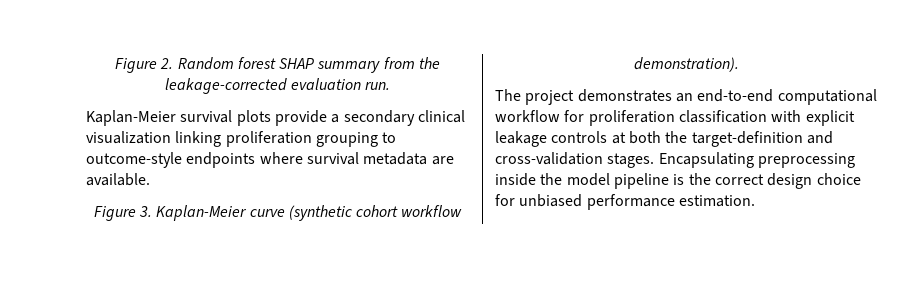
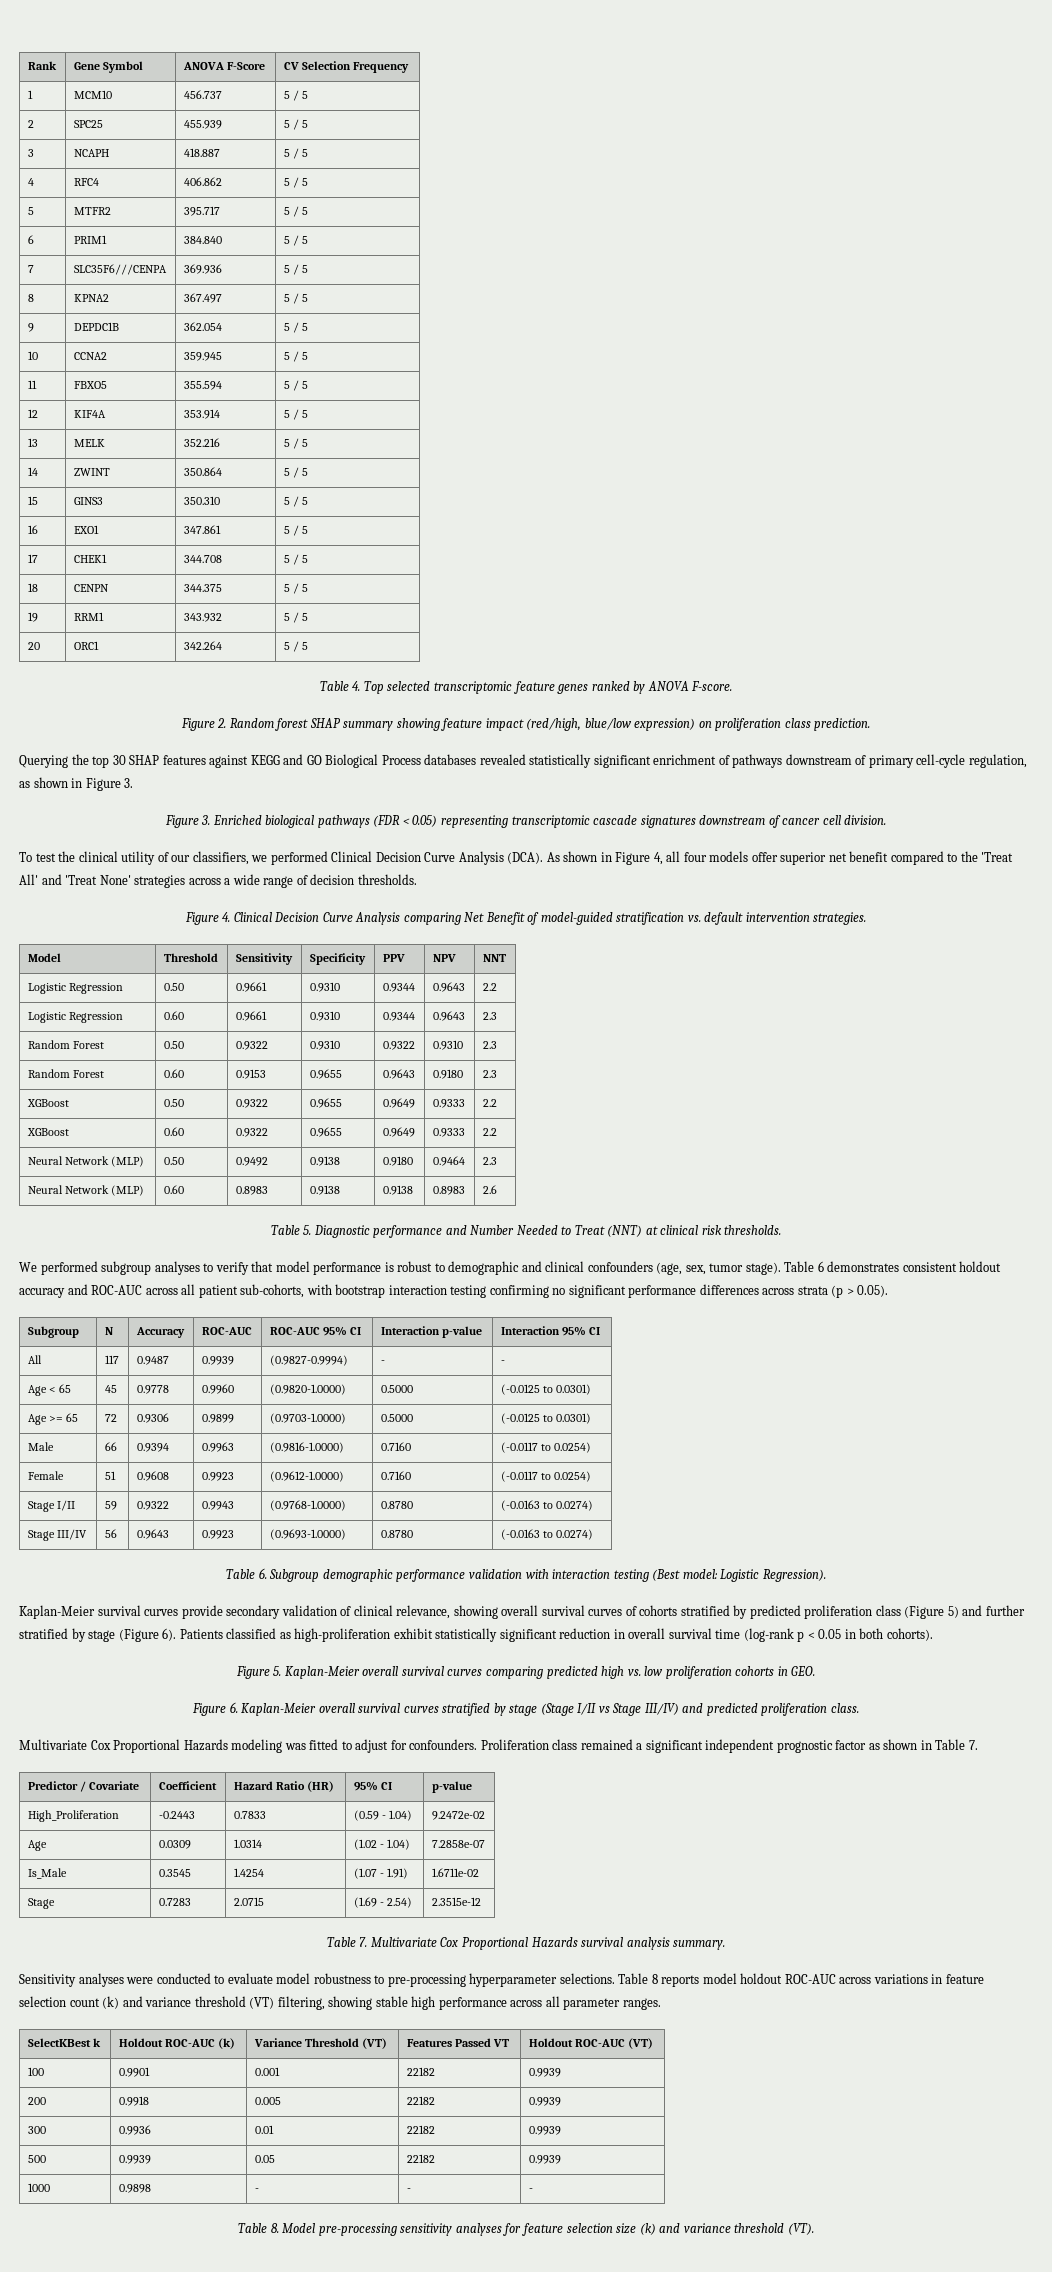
(114, 65) none -> [27,61,57,70] [73,61,143,73] [182,62,265,70] [283,61,409,73] [27,90,33,99] [73,90,112,99] [183,90,222,99] [283,90,308,101] [27,120,34,128] [73,120,103,128] [183,120,222,129] [283,119,308,130] [27,149,34,157] [73,149,109,157] [183,148,220,157] [283,148,308,159] [27,178,34,186] [73,178,99,186] [183,177,222,186] [283,177,308,188] [27,207,34,215] [73,207,111,215] [183,206,220,216] [283,206,308,217] [27,235,34,244] [73,235,107,244] [183,236,222,244] [283,235,308,246] [27,265,34,273] [73,264,167,275] [183,264,222,274] [283,264,308,275] [27,294,34,302] [73,294,109,302] [183,293,222,303] [283,293,308,304] [27,323,34,332] [73,322,119,331] [183,322,222,331] [283,322,308,333] [27,351,38,360] [73,352,107,360] [183,352,222,361] [283,351,308,362] [27,380,37,389] [73,381,107,389] [183,381,222,390] [283,380,308,391] [27,409,38,418] [73,410,106,418] [183,409,220,419] [283,409,308,420] [27,438,38,447] [73,439,105,447] [183,438,220,447] [283,438,308,449] [27,467,38,476] [73,468,110,476] [183,467,222,476] [283,467,308,478] [27,496,38,505] [73,497,103,505] [183,496,220,505] [283,496,308,507] [27,525,38,534] [73,525,99,534] [183,525,221,534] [283,525,308,536] [27,554,38,563] [73,554,107,563] [183,555,222,563] [283,554,308,565] [27,583,38,592] [73,584,109,592] [183,584,222,592] [283,583,308,594] [27,612,38,622] [73,612,104,621] [183,613,222,622] [283,612,308,623] [27,642,40,650] [73,641,99,650] [183,641,222,650] [283,641,308,652] [319,681,733,694] Rank | Gene Symbol | ANOVA F-Score | CV Selection Frequency // 1 | MCM10 | 456.737 | 5 / 5 // 2 | SPC25 | 455.939 | 5 / 5 // 3 | NCAPH | 418.887 | 5 / 5 // 4 | RFC4 | 406.862 | 5 / 5 // 5 | MTFR2 | 395.717 | 5 / 5 // 6 | PRIM1 | 384.840 | 5 / 5 // 7 | SLC35F6///CENPA | 369.936 | 5 / 5 // 8 | KPNA2 | 367.497 | 5 / 5 // 9 | DEPDC1B | 362.054 | 5 / 5 // 10 | CCNA2 | 359.945 | 5 / 5 // 11 | FBXO5 | 355.594 | 5 / 5 // 12 | KIF4A | 353.914 | 5 / 5 // 13 | MELK | 352.216 | 5 / 5 // 14 | ZWINT | 350.864 | 5 / 5 // 15 | GINS3 | 350.310 | 5 / 5 // 16 | EXO1 | 347.861 | 5 / 5 // 17 | CHEK1 | 344.708 | 5 / 5 // 18 | CENPN | 344.375 | 5 / 5 // 19 | RRM1 | 343.932 | 5 / 5 // 20 | ORC1 | 342.264 | 5 / 5 // Table 4. Top selected transcriptomic feature genes ranked by ANOVA F-score. //
[383,57,441,69] [164,78,391,94] [86,110,465,126] [86,131,397,147] [86,152,454,168] [86,173,150,186] [93,205,463,221] [634,57,739,72] [495,89,877,105] [495,110,855,126] [495,131,833,147] [495,152,855,168] [495,173,861,189] [495,194,755,210] from the leakage-corrected evaluation run. // Kaplan-Meier survival plots provide a secondary clinical visualization linking proliferation grouping to outcome-style endpoints where survival metadata are available. // Figure 3. Kaplan-Meier curve (synthetic cohort workflow demonstration). // The project demonstrates an end-to-end computational workflow for proliferation classification with explicit leakage controls at both the target-definition and cross-validation stages. Encapsulating preprocessing inside the model pipeline is the correct design choice for unbiased performance estimation. -> [396,718,871,731] [19,754,1027,768] [19,777,134,791] [164,815,887,828] [19,851,1014,865] [19,874,417,888] [184,912,867,925] [27,953,61,962] [163,953,218,962] [235,953,293,965] [309,953,366,965] [382,954,405,962] [432,954,456,962] [482,954,506,962] [27,983,123,994] [163,983,184,991] [235,982,267,992] [309,982,340,992] [382,983,415,992] [432,982,465,992] [482,983,497,991] [27,1012,123,1023] [163,1011,184,1020] [235,1011,267,1021] [309,1011,340,1021] [382,1012,415,1021] [432,1011,465,1021] [482,1012,497,1020] [27,1040,104,1049] [163,1041,184,1049] [235,1041,268,1050] [309,1040,340,1050] [382,1041,415,1050] [432,1040,463,1050] [482,1041,497,1049] [27,1069,104,1078] [163,1069,184,1078] [235,1069,266,1079] [309,1069,342,1079] [382,1069,415,1079] [432,1069,463,1079] [482,1070,497,1078] [26,1099,69,1107] [163,1099,184,1107] [235,1099,268,1108] [309,1098,342,1108] [382,1098,415,1108] [432,1099,465,1108] [482,1099,497,1107] [26,1128,69,1136] [163,1127,184,1136] [235,1128,268,1137] [309,1127,342,1137] [382,1127,415,1137] [432,1128,465,1137] [482,1128,497,1136] [27,1156,144,1167] [163,1157,184,1165] [235,1157,268,1166] [309,1156,340,1166] [382,1156,413,1166] [432,1156,465,1166] [482,1157,497,1165] [27,1185,144,1196] [163,1185,184,1194] [235,1186,268,1195] [309,1185,340,1195] [382,1185,413,1195] [432,1186,465,1195] [482,1185,497,1194] [270,1225,782,1238] [19,1261,1002,1275] [19,1284,889,1298] [27,1326,79,1338] [104,1327,113,1335] [135,1327,185,1338] [201,1327,252,1335] [269,1326,361,1336] [380,1326,482,1338] [500,1326,600,1336] [27,1355,42,1364] [104,1355,119,1364] [136,1356,169,1365] [201,1356,234,1365] [269,1355,348,1366] [380,1360,385,1364] [500,1360,505,1364] [27,1384,71,1396] [104,1385,117,1393] [136,1385,169,1394] [201,1384,234,1394] [269,1384,346,1395] [380,1385,413,1393] [500,1384,591,1395] [27,1413,78,1425] [104,1414,117,1422] [136,1413,169,1423] [201,1414,234,1423] [269,1413,346,1424] [380,1414,413,1422] [500,1413,591,1424] [27,1442,54,1451] [104,1442,117,1451] [136,1443,169,1452] [201,1442,234,1452] [269,1442,344,1453] [380,1442,411,1451] [500,1442,591,1453] [27,1471,64,1480] [104,1471,116,1480] [136,1471,169,1481] [201,1472,234,1481] [269,1471,344,1482] [380,1471,411,1480] [500,1471,591,1482] [27,1500,75,1512] [104,1501,117,1510] [136,1501,169,1510] [201,1501,234,1510] [269,1500,346,1511] [380,1501,413,1509] [500,1500,593,1511] [27,1529,87,1541] [104,1529,117,1538] [136,1529,169,1539] [201,1530,234,1539] [269,1529,346,1540] [380,1530,413,1538] [500,1529,593,1540] [226,1568,826,1582] [19,1605,1025,1619] [19,1628,933,1642] [235,1666,816,1679] [192,1702,859,1716] [19,1739,978,1753] [27,1781,139,1792] [158,1781,217,1790] [233,1781,334,1792] [353,1781,392,1791] [431,1781,472,1793] [27,1810,119,1822] [158,1811,195,1819] [233,1811,266,1819] [353,1810,412,1821] [431,1811,485,1820] [27,1840,47,1851] [158,1840,191,1849] [233,1839,262,1848] [353,1839,410,1850] [431,1840,485,1848] [27,1868,67,1879] [158,1869,191,1877] [233,1868,264,1877] [353,1868,408,1879] [431,1868,479,1877] [27,1898,55,1909] [158,1898,191,1906] [233,1897,264,1906] [353,1897,412,1908] [431,1897,481,1906] [326,1937,726,1950] [19,1973,984,1987] [19,1996,661,2010] [27,2038,101,2047] [118,2038,235,2049] [253,2038,387,2049] [406,2038,509,2047] [528,2038,653,2049] [27,2067,44,2076] [118,2067,150,2077] [254,2067,280,2076] [406,2067,435,2076] [528,2068,561,2077] [27,2097,46,2105] [118,2096,149,2106] [254,2097,281,2105] [406,2096,435,2105] [528,2097,561,2106] [27,2126,46,2134] [118,2125,151,2135] [254,2125,274,2134] [406,2125,435,2134] [528,2126,561,2135] [27,2155,46,2163] [118,2155,151,2164] [254,2155,275,2163] [406,2154,435,2163] [528,2155,561,2164] [27,2183,50,2192] [118,2184,151,2193] [254,2188,259,2192] [406,2188,411,2192] [528,2188,533,2192] [238,2223,814,2236] showing feature impact (red/high, blue/low expression) on proliferation class prediction. // Querying the top 30 SHAP features against KEGG and GO Biological Process databases revealed statistically significant enrichment of pathways downstream of primary cell-cycle regulation, as shown in Figure 3. // Figure 3. Enriched biological pathways (FDR < 0.05) representing transcriptomic cascade signatures downstream of cancer cell division. // To test the clinical utility of our classifiers, we performed Clinical Decision Curve Analysis (DCA). As shown in Figure 4, all four models offer superior net benefit compared to the 'Treat All' and 'Treat None' strategies across a wide range of decision thresholds. // Figure 4. Clinical Decision Curve Analysis comparing Net Benefit of model-guided stratification vs. default intervention strategies. // Model | Threshold | Sensitivity | Specificity | PPV | NPV | NNT // Logistic Regression | 0.50 | 0.9661 | 0.9310 | 0.9344 | 0.9643 | 2.2 // Logistic Regression | 0.60 | 0.9661 | 0.9310 | 0.9344 | 0.9643 | 2.3 // Random Forest | 0.50 | 0.9322 | 0.9310 | 0.9322 | 0.9310 | 2.3 // Random Forest | 0.60 | 0.9153 | 0.9655 | 0.9643 | 0.9180 | 2.3 // XGBoost | 0.50 | 0.9322 | 0.9655 | 0.9649 | 0.9333 | 2.2 // XGBoost | 0.60 | 0.9322 | 0.9655 | 0.9649 | 0.9333 | 2.2 // Neural Network (MLP) | 0.50 | 0.9492 | 0.9138 | 0.9180 | 0.9464 | 2.3 // Neural Network (MLP) | 0.60 | 0.8983 | 0.9138 | 0.9138 | 0.8983 | 2.6 // Table 5. Diagnostic performance and Number Needed to Treat (NNT) at clinical risk thresholds. // We performed subgroup analyses to verify that model performance is robust to demographic and clinical confounders (age, sex, tumor stage). Table 6 demonstrates consistent holdout accuracy and ROC-AUC across all patient sub-cohorts, with bootstrap interaction testing confirming no significant performance differences across strata (p > 0.05). // Subgroup | N | Accuracy | ROC-AUC | ROC-AUC 95% CI | Interaction p-value | Interaction 95% CI // All | 117 | 0.9487 | 0.9939 | (0.9827-0.9994) | - | - // Age < 65 | 45 | 0.9778 | 0.9960 | (0.9820-1.0000) | 0.5000 | (-0.0125 to 0.0301) // Age >= 65 | 72 | 0.9306 | 0.9899 | (0.9703-1.0000) | 0.5000 | (-0.0125 to 0.0301) // Male | 66 | 0.9394 | 0.9963 | (0.9816-1.0000) | 0.7160 | (-0.0117 to 0.0254) // Female | 51 | 0.9608 | 0.9923 | (0.9612-1.0000) | 0.7160 | (-0.0117 to 0.0254) // Stage I/II | 59 | 0.9322 | 0.9943 | (0.9768-1.0000) | 0.8780 | (-0.0163 to 0.0274) // Stage III/IV | 56 | 0.9643 | 0.9923 | (0.9693-1.0000) | 0.8780 | (-0.0163 to 0.0274) // Table 6. Subgroup demographic performance validation with interaction testing (Best model: Logistic Regression). // Kaplan-Meier survival curves provide secondary validation of clinical relevance, showing overall survival curves of cohorts stratified by predicted proliferation class (Figure 5) and further stratified by stage (Figure 6). Patients classified as high-proliferation exhibit statistically significant reduction in overall survival time (log-rank p < 0.05 in both cohorts). // Figure 5. Kaplan-Meier overall survival curves comparing predicted high vs. low proliferation cohorts in GEO. // Figure 6. Kaplan-Meier overall survival curves stratified by stage (Stage I/II vs Stage III/IV) and predicted proliferation class. // Multivariate Cox Proportional Hazards modeling was fitted to adjust for confounders. Proliferation class remained a significant independent prognostic factor as shown in Table 7. // Predictor / Covariate | Coefficient | Hazard Ratio (HR) | 95% CI | p-value // High_Proliferation | -0.2443 | 0.7833 | (0.59 - 1.04) | 9.2472e-02 // Age | 0.0309 | 1.0314 | (1.02 - 1.04) | 7.2858e-07 // Is_Male | 0.3545 | 1.4254 | (1.07 - 1.91) | 1.6711e-02 // Stage | 0.7283 | 2.0715 | (1.69 - 2.54) | 2.3515e-12 // Table 7. Multivariate Cox Proportional Hazards survival analysis summary. // Sensitivity analyses were conducted to evaluate model robustness to pre-processing hyperparameter selections. Table 8 reports model holdout ROC-AUC across variations in feature selection count (k) and variance threshold (VT) filtering, showing stable high performance across all parameter ranges. // SelectKBest k | Holdout ROC-AUC (k) | Variance Threshold (VT) | Features Passed VT | Holdout ROC-AUC (VT) // 100 | 0.9901 | 0.001 | 22182 | 0.9939 // 200 | 0.9918 | 0.005 | 22182 | 0.9939 // 300 | 0.9936 | 0.01 | 22182 | 0.9939 // 500 | 0.9939 | 0.05 | 22182 | 0.9939 // 1000 | 0.9898 | - | - | - // Table 8. Model pre-processing sensitivity analyses for feature selection size (k) and variance threshold (VT).

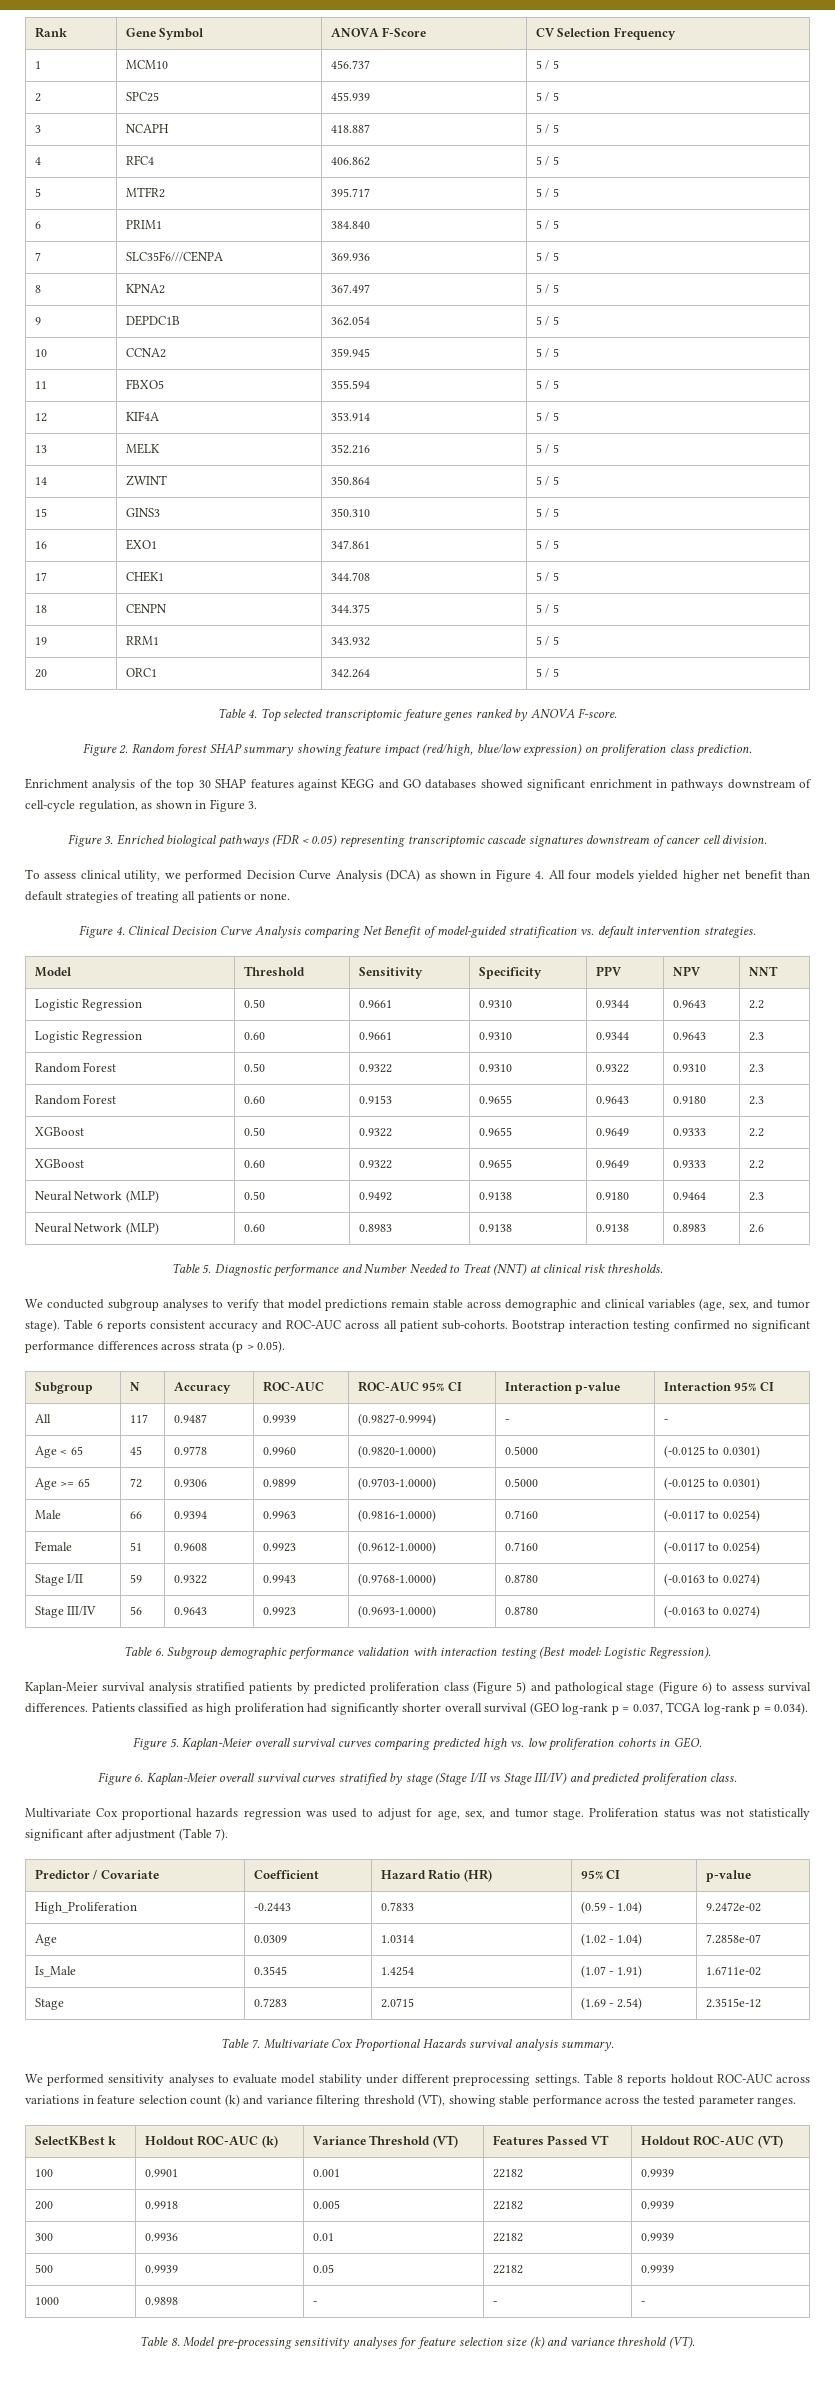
[19,755,68,768] Querying -> [25,778,153,791] Enrichment analysis of
[325,754,592,768] Biological Process databases revealed statistically -> [425,779,523,789] databases showed
[718,755,730,765] of -> [655,779,667,788] in
[868,755,914,768] primary -> (812, 783) none
[35,851,249,865] test the clinical utility of our classifiers, -> [44,870,161,882] assess clinical utility,
[331,851,1014,865] [19,874,417,888] Clinical Decision Curve Analysis (DCA). As shown in Figure 4, all four models offer superior net benefit compared to the 'Treat All' and 'Treat None' strategies across a wide range of decision thresholds. -> [246,869,811,882] [25,891,290,903] Decision Curve Analysis (DCA) as shown in Figure 4. All four models yielded higher net benefit than default strategies of treating all patients or none.
[40,1261,98,1275] performed -> [47,1299,104,1309] conducted
[313,1261,445,1275] performance is robust to -> [325,1299,501,1311] predictions remain stable across
[587,1261,653,1272] confounders -> [648,1299,695,1309] variables
(706, 1270) none -> [753,1299,773,1309] and
[827,1261,1002,1272] demonstrates consistent holdout -> [107,1320,206,1332] reports consistent
[240,1284,549,1298] sub-cohorts, with bootstrap interaction testing confirming -> [441,1320,730,1332] sub-cohorts. Bootstrap interaction testing confirmed
[144,1605,730,1619] curves provide secondary validation of clinical relevance, showing overall survival curves of cohorts stratified -> [148,1682,293,1694] analysis stratified patients
[985,1605,1025,1616] [19,1628,933,1642] further stratified by stage (Figure 6). Patients classified as high-proliferation exhibit statistically significant reduction in overall survival time (log-rank p < 0.05 in both cohorts). -> [554,1681,812,1694] [25,1702,809,1715] pathological stage (Figure 6) to assess survival differences. Patients classified as high proliferation had significantly shorter overall survival (GEO log-rank p = 0.037, TCGA log-rank p = 0.034).
[113,1739,978,1753] Proportional Hazards modeling was fitted to adjust for confounders. Proliferation class remained a significant independent prognostic factor as shown in Table 7. -> [122,1808,810,1820] [25,1828,229,1841] proportional hazards regression was used to adjust for age, sex, and tumor stage. Proliferation status was not statistically significant after adjustment (Table 7).
[19,1973,615,1987] Sensitivity analyses were conducted to evaluate model robustness to pre-processing hyperparameter selections. -> [25,2074,580,2086] We performed sensitivity analyses to evaluate model stability under different preprocessing settings.
[702,1973,737,1984] model -> (667, 2080) none
[194,1996,325,2010] threshold (VT) filtering, -> [316,2094,446,2107] filtering threshold (VT),
[411,1996,436,2010] high -> (530, 2100) none
[545,1996,560,2007] all -> [642,2095,696,2105] the tested

